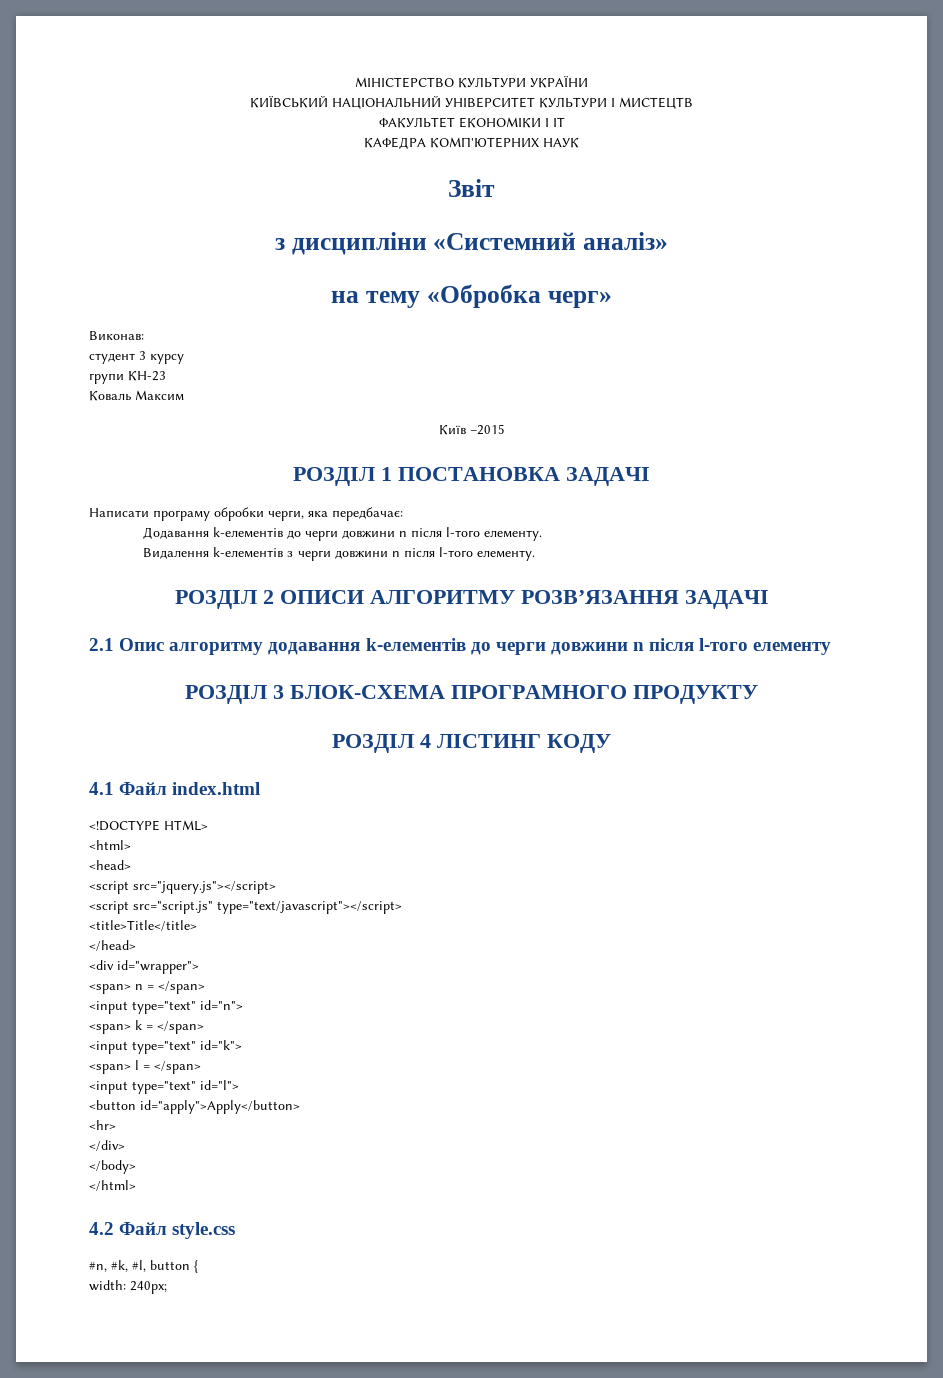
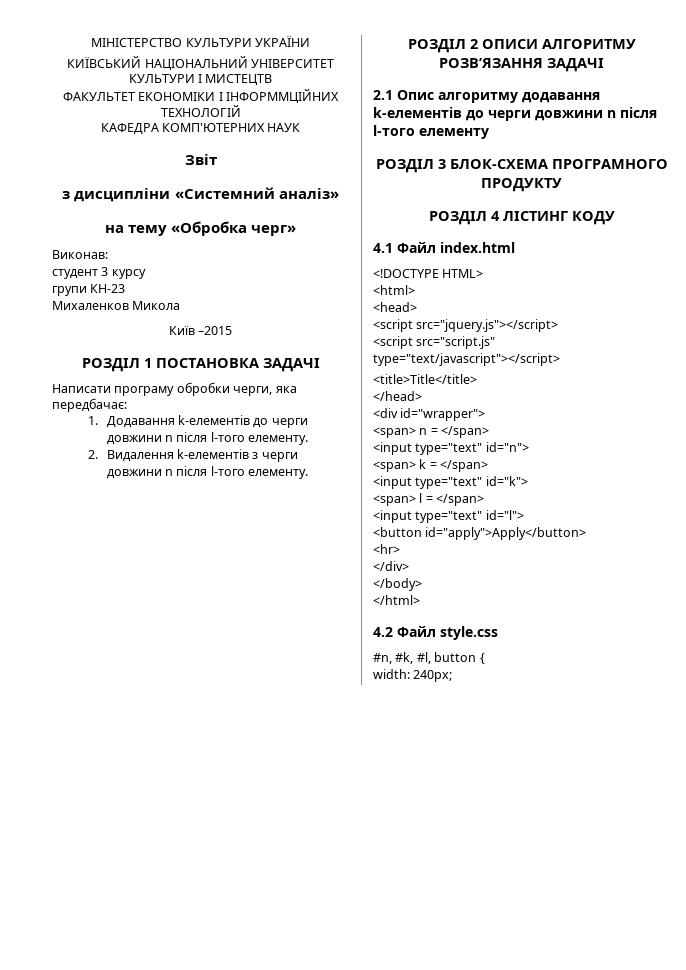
[552,117,565,127] ІТ -> [226,89,340,103] [160,105,241,117] ІНФОРММЦІЙНИХ ТЕХНОЛОГІЙ
[89,390,184,401] Коваль Максим -> [52,301,181,310] Михаленков Микола
(403, 514) none -> [88,416,99,425] 1.
(542, 535) none -> [88,450,99,459] 2.

